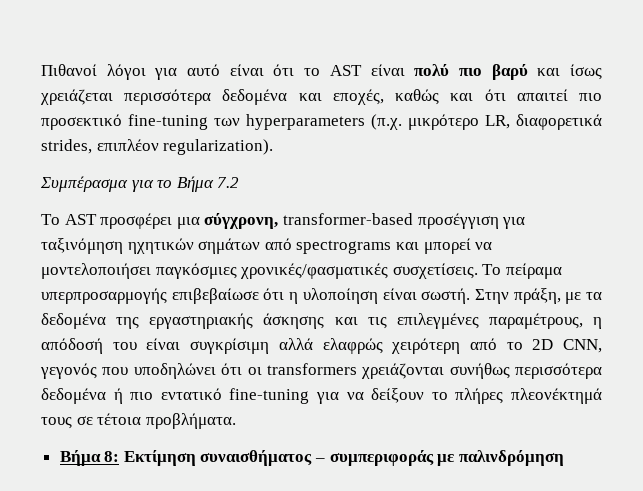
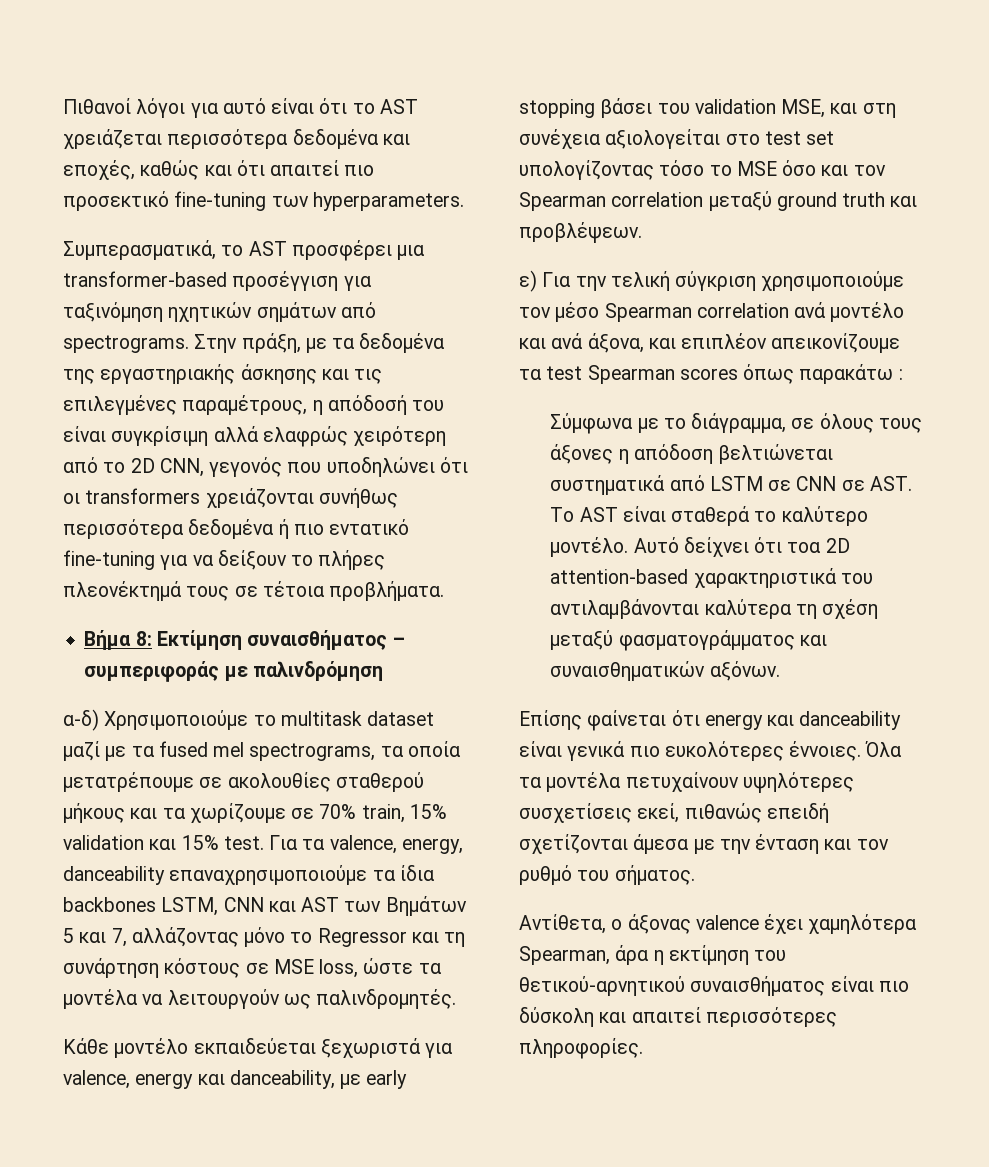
[370,64,602,80] είναι πολύ πιο βαρύ και ίσως -> (418, 106) none
[246,114,602,130] [41,139,274,155] [40,176,240,192] [41,214,60,225] hyperparameters (π.χ. μικρότερο LR, διαφορετικά strides, επιπλέον regularization). // Συμπέρασμα για το Βήμα 7.2 // Το -> [312,192,464,211] [63,240,244,260] hyperparameters. // Συμπερασματικά, το
[204,213,279,229] σύγχρονη, -> (426, 252) none
[296,238,493,254] [41,263,562,279] [41,288,471,304] spectrograms και μπορεί να μοντελοποιήσει παγκόσμιες χρονικές/φασματικές συσχετίσεις. Το πείραμα υπερπροσαρμογής επιβεβαίωσε ότι η υλοποίηση είναι σωστή. -> [63,335,189,353] spectrograms.
(564, 458) none -> [63,709,435,731] [63,741,461,761] [63,772,424,792] [63,803,447,823] [63,835,463,854] [63,865,435,885] [63,896,467,916] [63,927,466,947] [63,958,442,978] [63,989,457,1009] [63,1038,454,1058] [63,1070,408,1089] [519,98,896,118] [519,129,835,149] [519,160,886,180] [519,191,918,211] [519,222,642,243] [519,270,905,292] [519,302,905,322] [519,333,901,353] [519,364,903,384] [550,413,922,434] [550,444,834,464] [550,475,912,495] [550,506,868,526] [550,537,850,557] [550,568,873,588] [550,599,879,619] [550,630,827,651] [550,661,780,681] [519,710,902,731] [519,741,903,761] [519,772,854,793] [519,803,829,823] [519,834,889,854] [519,865,695,885] [519,914,918,934] [519,945,787,965] [519,976,909,996] [519,1007,837,1027] [519,1038,643,1059] // α-δ) Χρησιμοποιούμε το multitask dataset μαζί με τα fused mel spectrograms, τα οποία μετατρέπουμε σε ακολουθίες σταθερού μήκους και τα χωρίζουμε σε 70% train, 15% validation και 15% test. Για τα valence, energy, danceability επαναχρησιμοποιούμε τα ίδια backbones LSTM, CNN και AST των Βημάτων 5 και 7, αλλάζοντας μόνο το Regressor και τη συνάρτηση κόστους σε MSE loss, ώστε τα μοντέλα να λειτουργούν ως παλινδρομητές. // Κάθε μοντέλο εκπαιδεύεται ξεχωριστά για valence, energy και danceability, με early stopping βάσει του validation MSE, και στη συνέχεια αξιολογείται στο test set υπολογίζοντας τόσο το MSE όσο και τον Spearman correlation μεταξύ ground truth και προβλέψεων. // ε) Για την τελική σύγκριση χρησιμοποιούμε τον μέσο Spearman correlation ανά μοντέλο και ανά άξονα, και επιπλέον απεικονίζουμε τα test Spearman scores όπως παρακάτω : // Σύμφωνα με το διάγραμμα, σε όλους τους άξονες η απόδοση βελτιώνεται συστηματικά από LSTM σε CNN σε AST. Το AST είναι σταθερά το καλύτερο μοντέλο. Αυτό δείχνει ότι τοα 2D attention-based χαρακτηριστικά του αντιλαμβάνονται καλύτερα τη σχέση μεταξύ φασματογράμματος και συναισθηματικών αξόνων. // Επίσης φαίνεται ότι energy και danceability είναι γενικά πιο ευκολότερες έννοιες. Όλα τα μοντέλα πετυχαίνουν υψηλότερες συσχετίσεις εκεί, πιθανώς επειδή σχετίζονται άμεσα με την ένταση και τον ρυθμό του σήματος. // Αντίθετα, ο άξονας valence έχει χαμηλότερα Spearman, άρα η εκτίμηση του θετικού-αρνητικού συναισθήματος είναι πιο δύσκολη και απαιτεί περισσότερες πληροφορίες.

